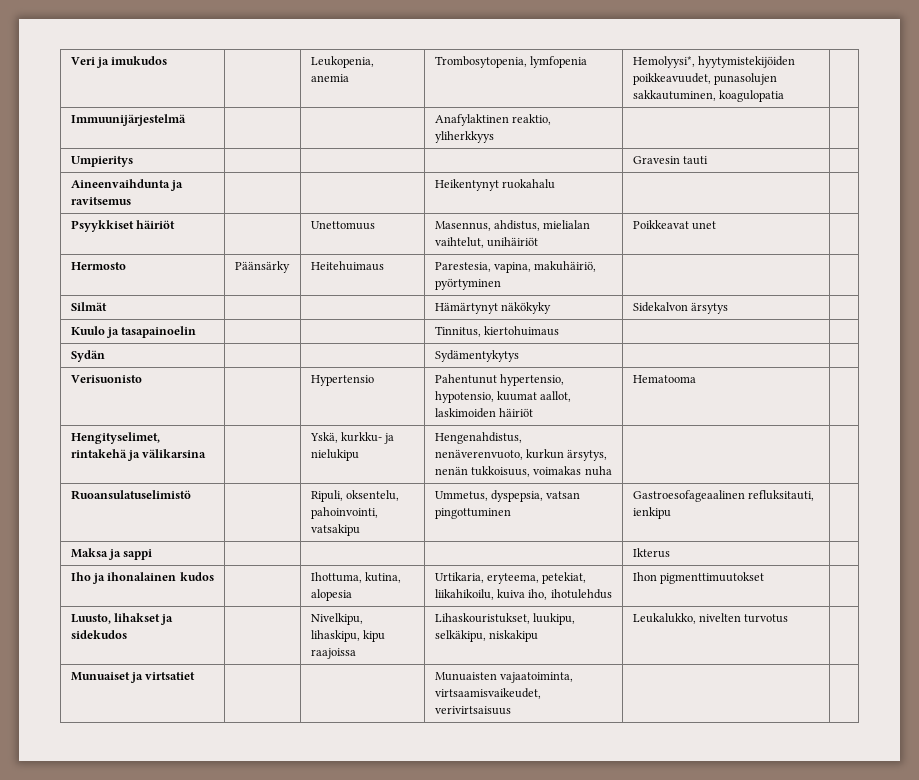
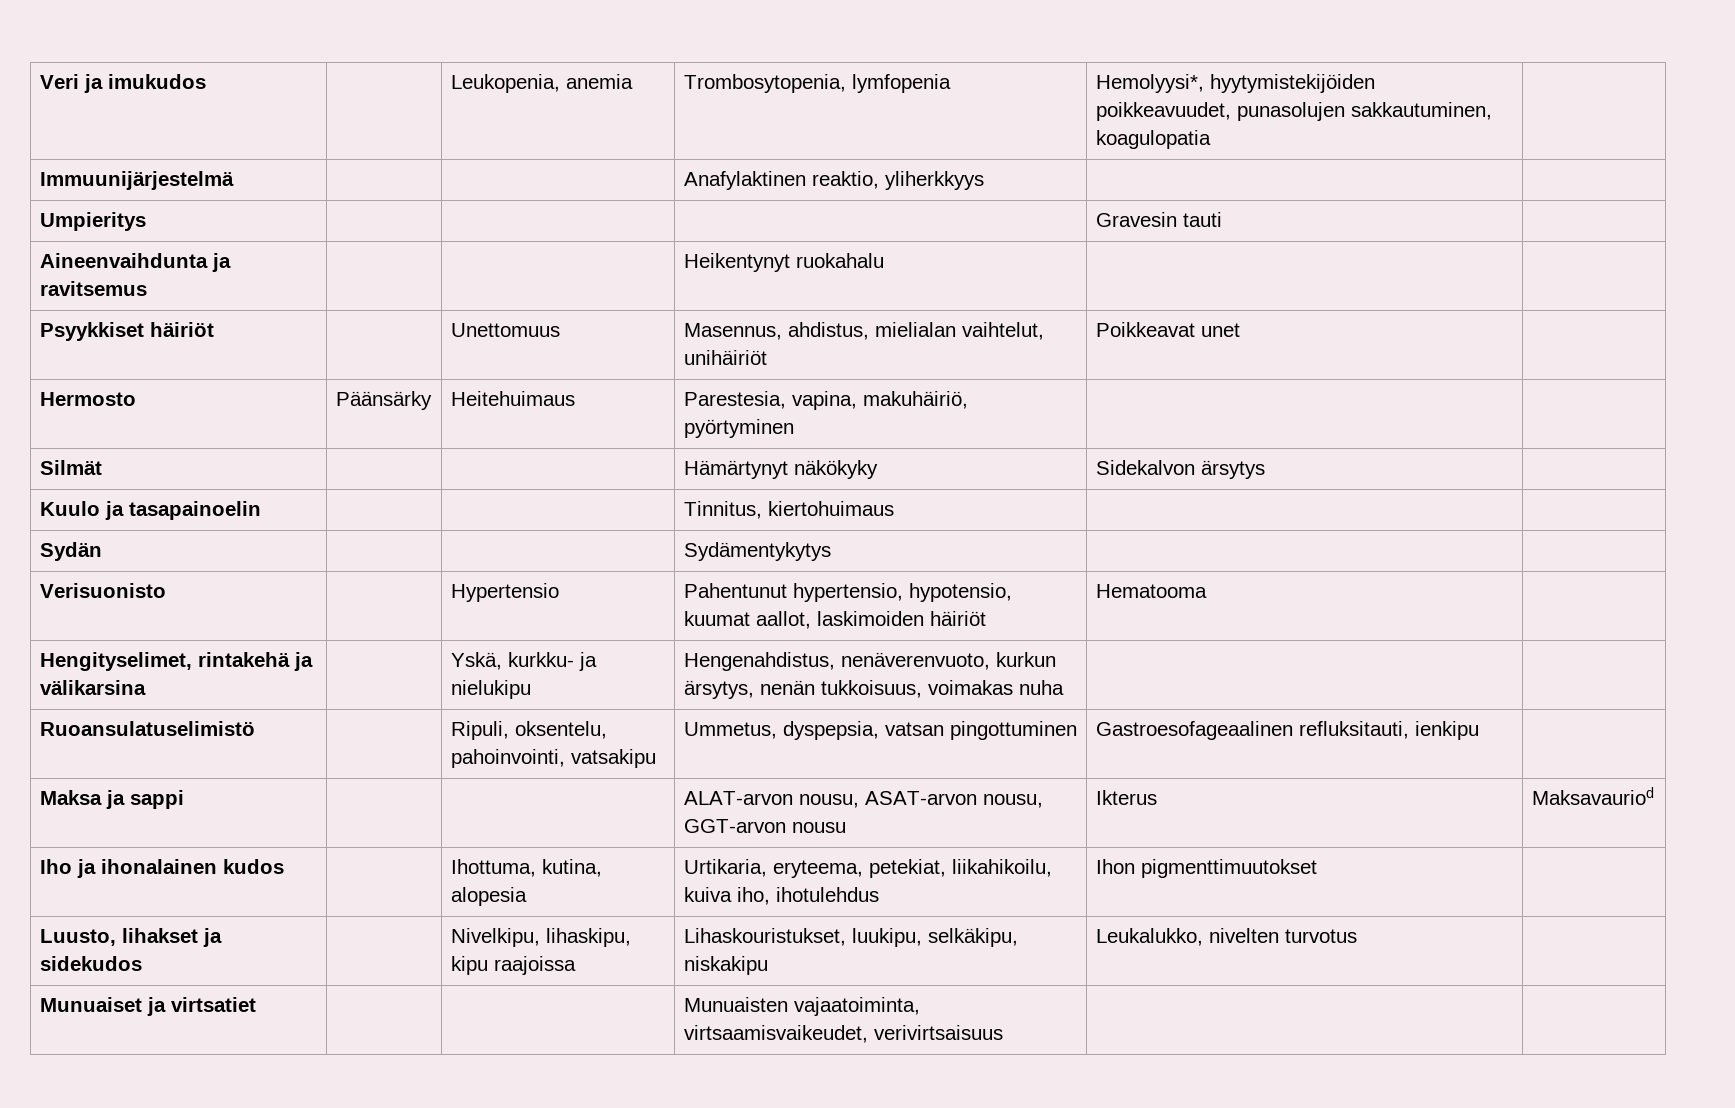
(153, 554) none -> [683,791,1043,808] [683,819,846,833] ALAT-arvon nousu, ASAT-arvon nousu, GGT-arvon nousu
(670, 553) none -> [1531,787,1654,805] Maksavauriod

